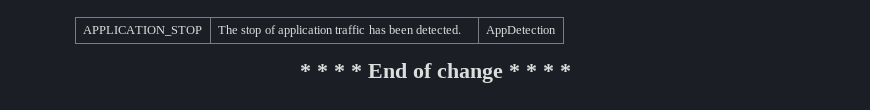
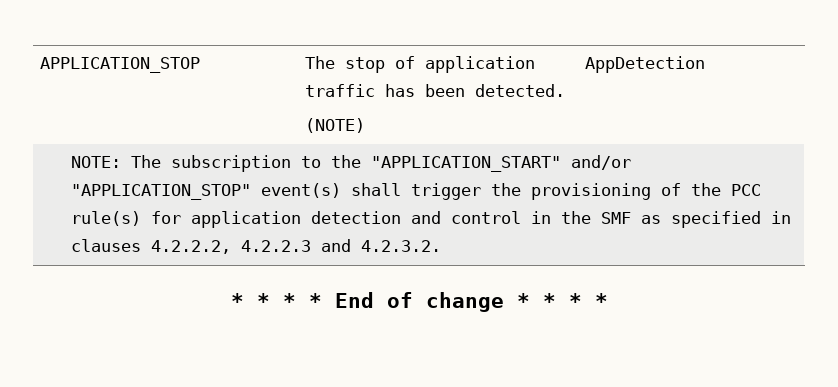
(462, 29) none -> [305,118,366,133] // (NOTE)
(556, 31) none -> [71,155,632,172] [71,183,762,200] [71,211,792,228] [71,239,442,254] // NOTE: The subscription to the "APPLICATION_START" and/or "APPLICATION_STOP" event(s) shall trigger the provisioning of the PCC rule(s) for application detection and control in the SMF as specified in clauses 4.2.2.2, 4.2.2.3 and 4.2.3.2.

